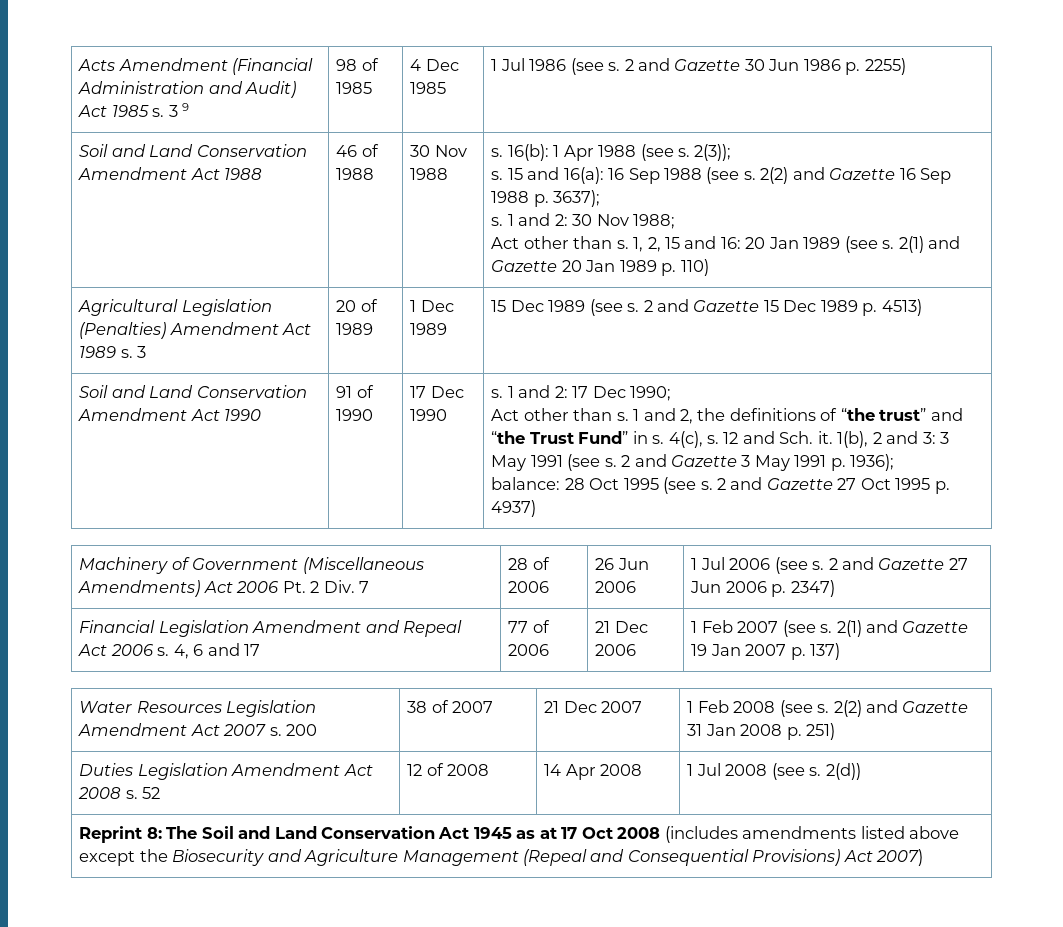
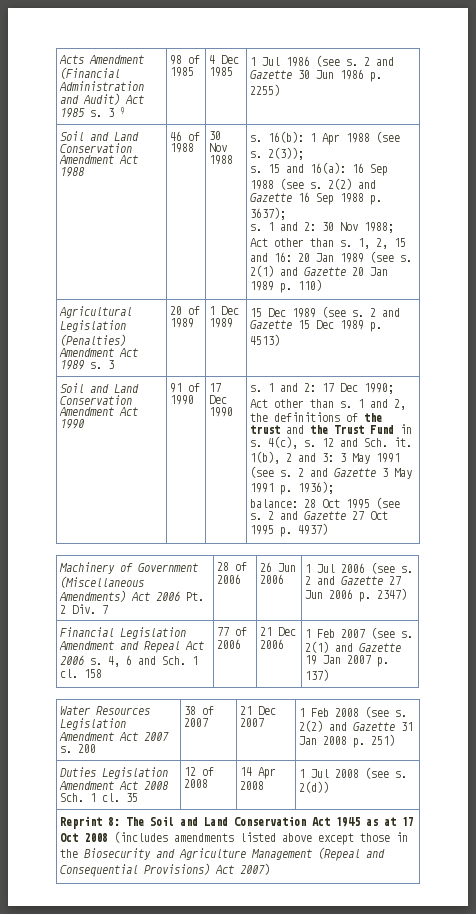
[840,408,963,421] [491,431,629,444] “the trust” and “the Trust Fund” -> [364,413,383,422] [250,425,395,434] the trust and the Trust Fund
[243,644,260,656] 17 -> [162,656,199,665] [60,669,103,678] Sch. 1 cl. 158
[125,787,161,799] s. 52 -> [60,793,139,802] Sch. 1 cl. 35
(136, 858) none -> [360,832,409,842] those in

